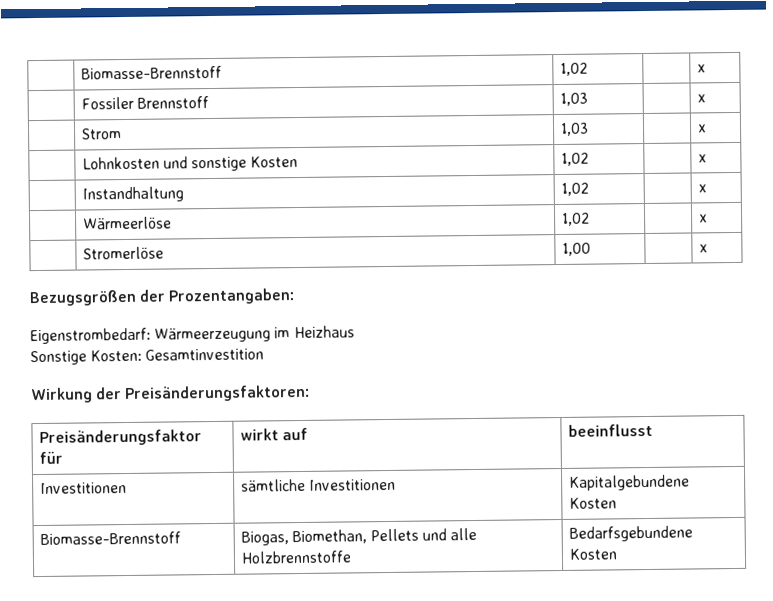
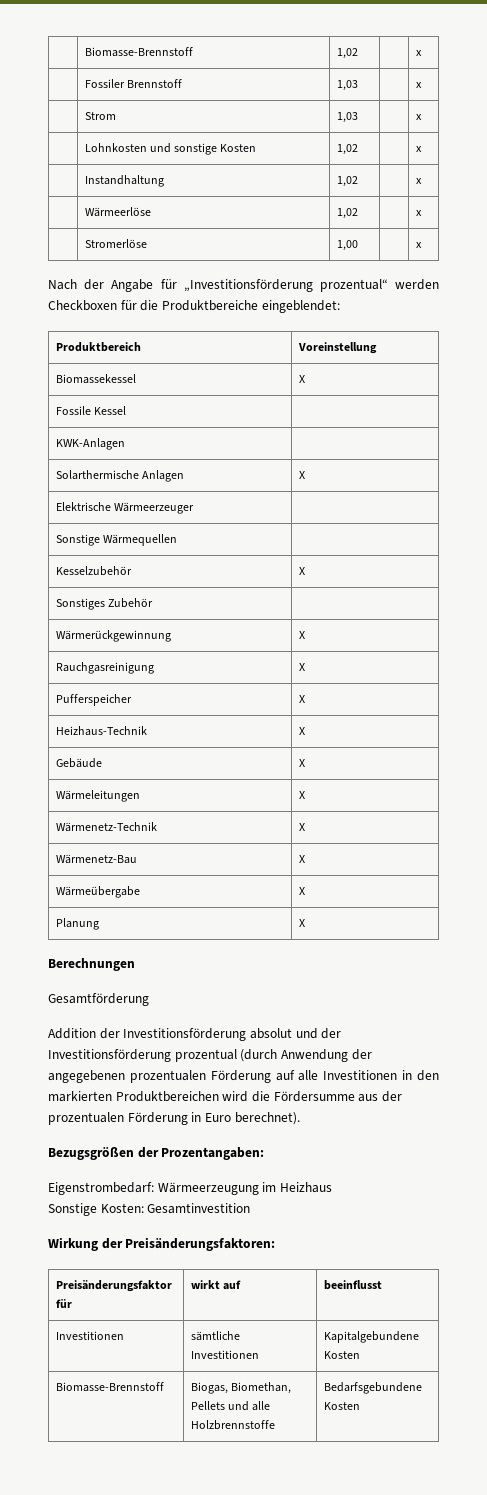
(708, 248) none -> [48,279,439,292] [48,300,340,313] [55,342,141,352] [297,342,377,354] [55,374,136,384] [298,375,305,383] [55,406,126,415] [55,438,125,450] [55,470,184,482] [298,471,305,479] [55,502,194,514] [55,534,177,546] [55,566,132,576] [298,567,305,575] [55,598,153,610] [55,630,171,642] [298,631,305,639] [55,662,154,674] [298,663,305,671] [55,694,132,706] [298,695,305,703] [55,726,147,736] [298,727,305,735] [55,758,102,768] [298,759,305,767] [55,790,140,802] [298,791,305,799] [55,822,157,832] [298,823,305,831] [55,854,137,864] [298,855,305,863] [55,886,140,898] [298,887,305,895] [55,918,99,930] [298,919,305,927] [48,958,135,971] [48,993,149,1006] [48,1028,342,1041] [48,1049,372,1062] [48,1070,439,1083] [48,1091,402,1102] [48,1112,300,1125] // Nach der Angabe für „Investitionsförderung prozentual“ werden Checkboxen für die Produktbereiche eingeblendet: // Produktbereich | Voreinstellung // Biomassekessel | X // Fossile Kessel | // KWK-Anlagen | // Solarthermische Anlagen | X // Elektrische Wärmeerzeuger | // Sonstige Wärmequellen | // Kesselzubehör | X // Sonstiges Zubehör | // Wärmerückgewinnung | X // Rauchgasreinigung | X // Pufferspeicher | X // Heizhaus-Technik | X // Gebäude | X // Wärmeleitungen | X // Wärmenetz-Technik | X // Wärmenetz-Bau | X // Wärmeübergabe | X // Planung | X // Berechnungen // Gesamtförderung // Addition der Investitionsförderung absolut und der Investitionsförderung prozentual (durch Anwendung der angegebenen prozentualen Förderung auf alle Investitionen in den markierten Produktbereichen wird die Fördersumme aus der prozentualen Förderung in Euro berechnet).

